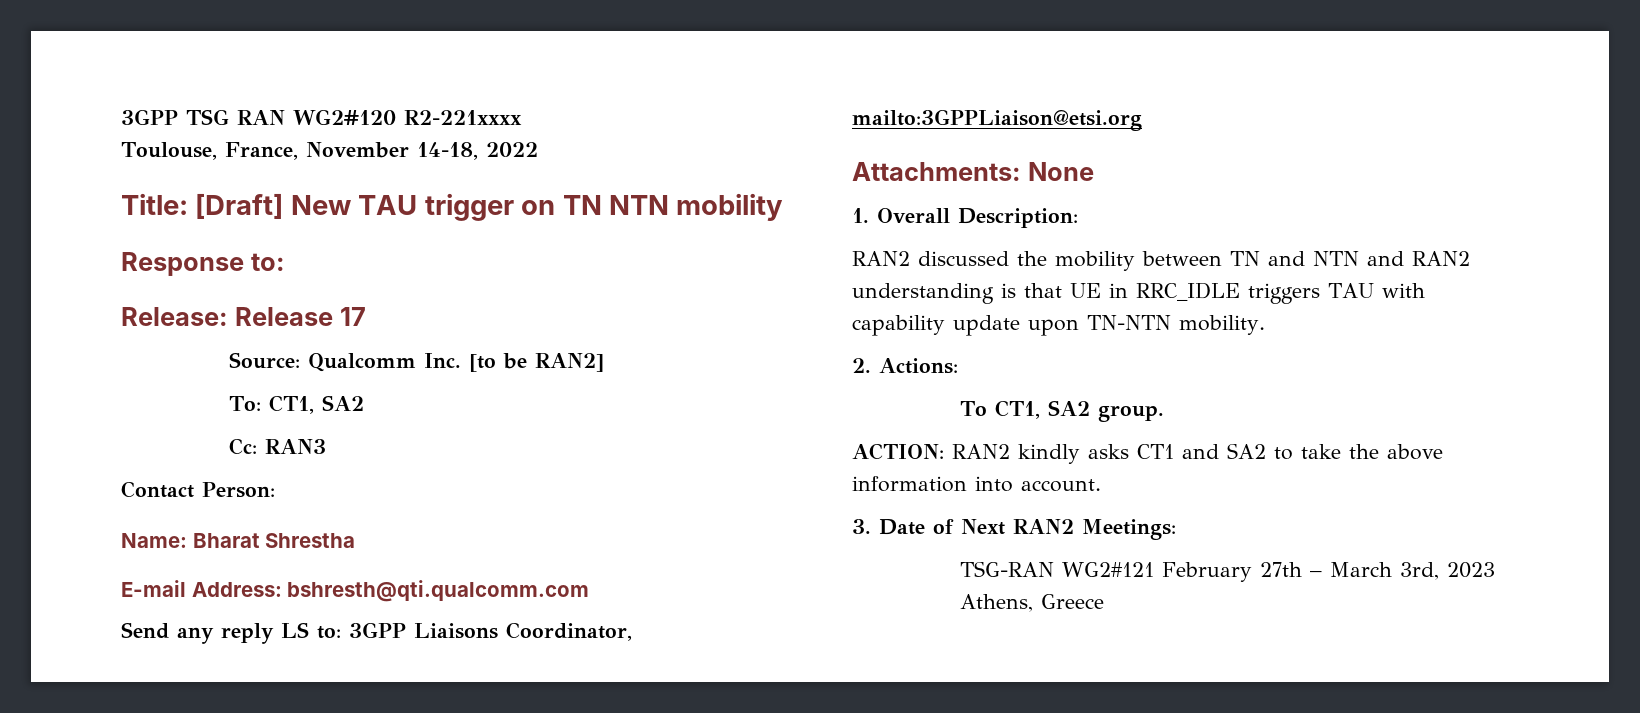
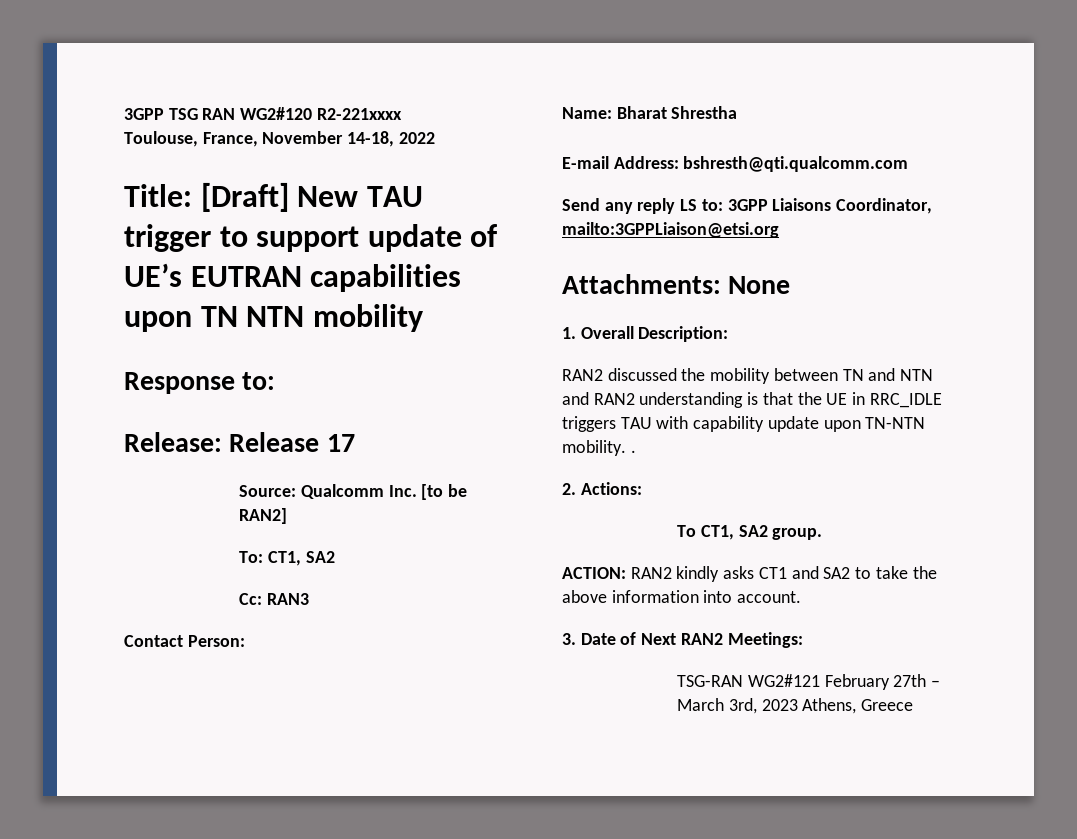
[521,200,556,215] on -> [219,224,499,252] [124,263,462,292] [124,311,192,332] to support update of UE’s EUTRAN capabilities upon
(1062, 290) none -> [797,392,822,405] the
(1265, 325) none -> [630,450,636,453] .

